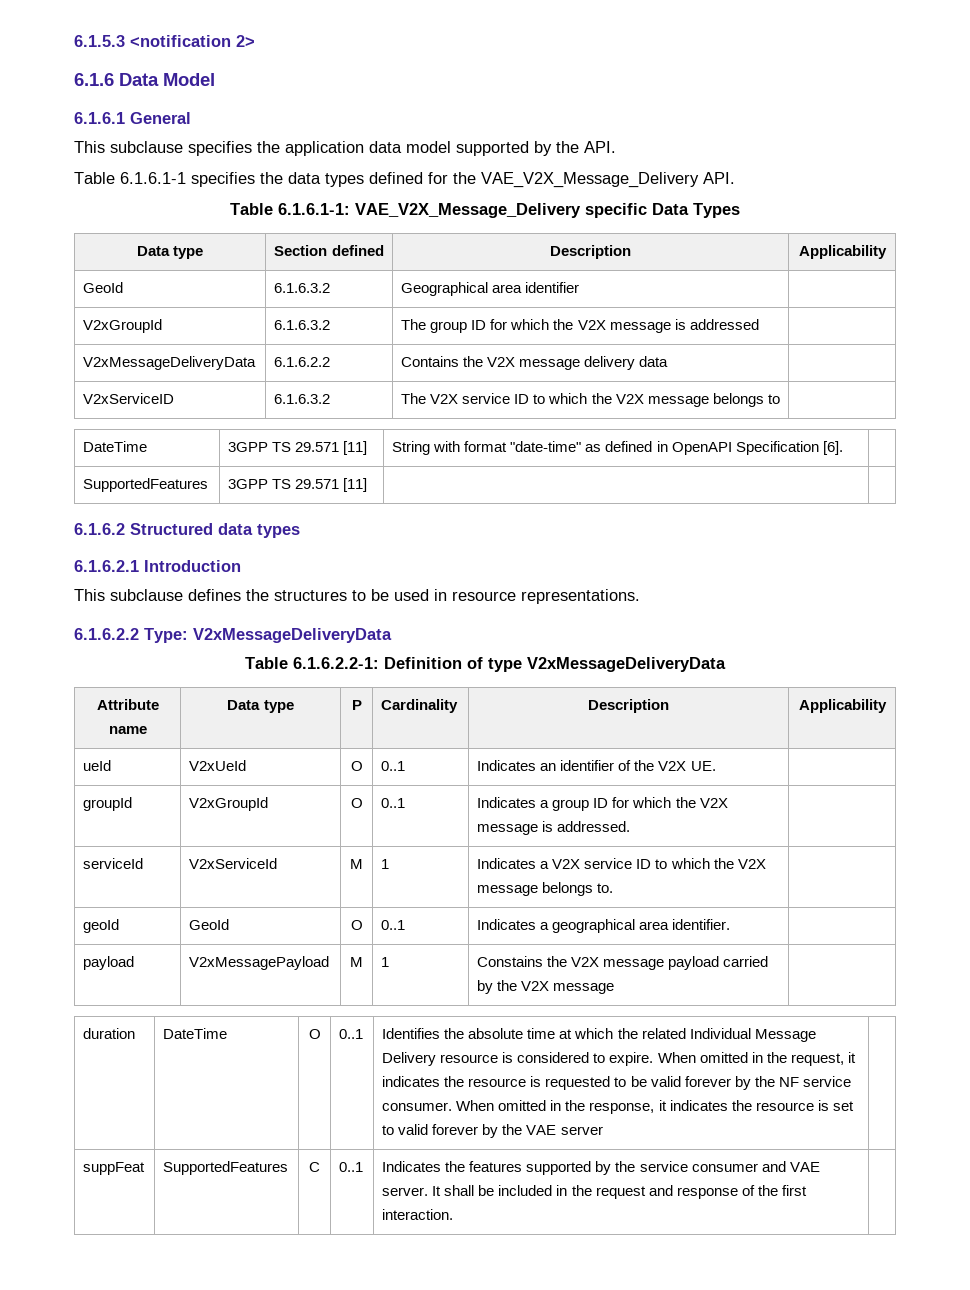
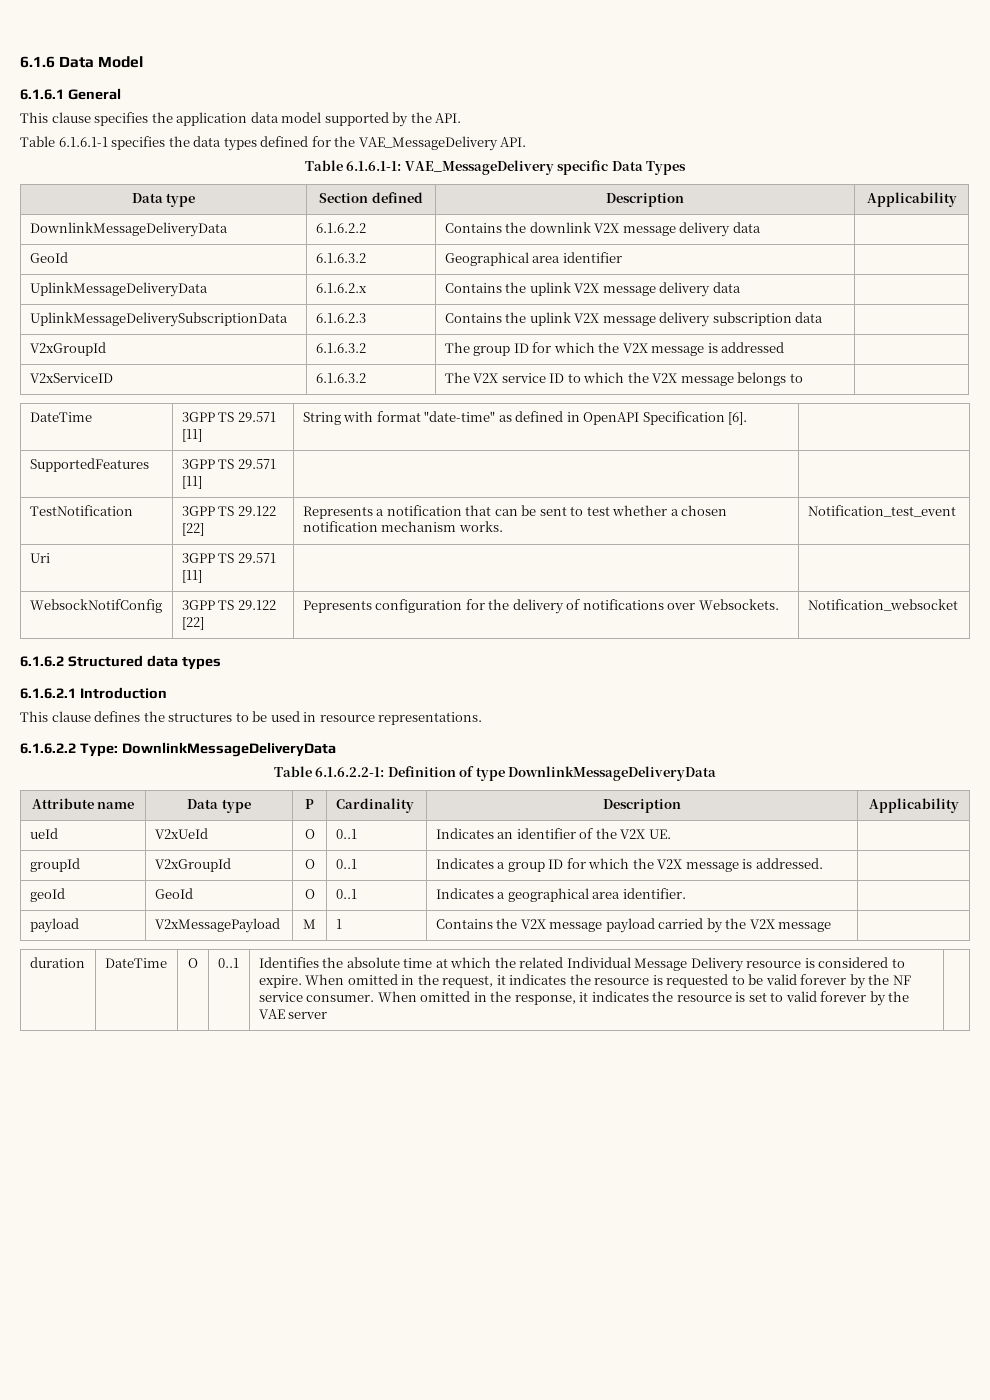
[74,35,255,47] 6.1.5.3 <notification 2> // -> (20, 62) none
[110,141,183,153] subclause -> [51,112,91,123] clause
[481,172,699,188] VAE_V2X_Message_Delivery -> [358,136,498,151] VAE_MessageDelivery
[355,203,581,218] VAE_V2X_Message_Delivery -> [404,160,554,175] VAE_MessageDelivery
(887, 252) none -> [29,222,228,237] [315,223,366,233] [444,222,761,237] // DownlinkMessageDeliveryData | 6.1.6.2.2 | Contains the downlink V2X message delivery data |
(580, 287) none -> [29,282,208,297] [315,283,367,293] [444,282,741,297] [29,312,288,327] [315,313,366,323] [444,312,824,327] // UplinkMessageDeliveryData | 6.1.6.2.x | Contains the uplink V2X message delivery data | // UplinkMessageDeliverySubscriptionData | 6.1.6.2.3 | Contains the uplink V2X message delivery subscription data |
[83,356,257,370] [274,357,331,367] [401,356,669,370] // V2xMessageDeliveryData | 6.1.6.2.2 | Contains the V2X message delivery data | -> (785, 347) none
(368, 485) none -> [29,505,133,516] [181,506,276,516] [181,523,204,536] [302,505,728,519] [302,521,503,532] [807,505,956,517] [29,553,50,563] [181,553,276,563] [181,570,202,583] [29,599,162,613] [181,600,276,610] [181,617,204,630] [302,599,779,614] [807,599,958,611] // TestNotification | 3GPP TS 29.122 [22] | Represents a notification that can be sent to test whether a chosen notification mechanism works. | Notification_test_event // Uri | 3GPP TS 29.571 [11] | | // WebsockNotifConfig | 3GPP TS 29.122 [22] | Pepresents configuration for the delivery of notifications over Websockets. | Notification_websocket
[110,589,183,601] subclause -> [51,711,91,722] clause
[193,628,392,643] V2xMessageDeliveryData -> [121,742,336,757] DownlinkMessageDeliveryData
[527,657,726,672] V2xMessageDeliveryData -> [508,766,717,781] DownlinkMessageDeliveryData
[83,858,144,869] [189,858,278,869] [350,859,363,869] [381,859,390,869] [477,858,766,869] [477,882,614,896] // serviceId | V2xServiceId | M | 1 | Indicates a V2X service ID to which the V2X message belongs to. | -> (823, 863) none
[477,956,544,967] Constains -> [435,919,493,929] Contains
[83,1162,146,1175] [163,1161,289,1175] [309,1162,320,1172] [339,1162,364,1172] [382,1161,820,1175] [382,1185,807,1199] [382,1209,454,1220] // suppFeat | SupportedFeatures | C | 0..1 | Indicates the features supported by the service consumer and VAE server. It shall be included in the request and response of the first interaction. | -> (328, 1015) none

